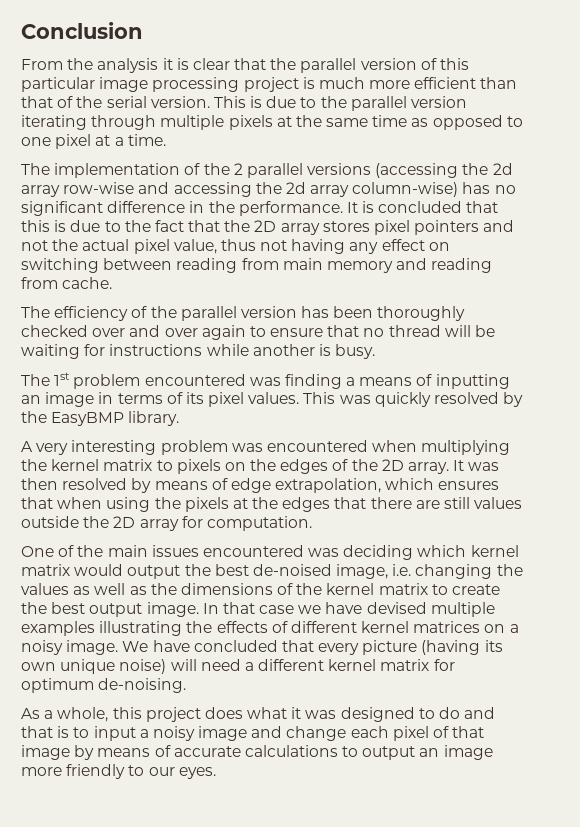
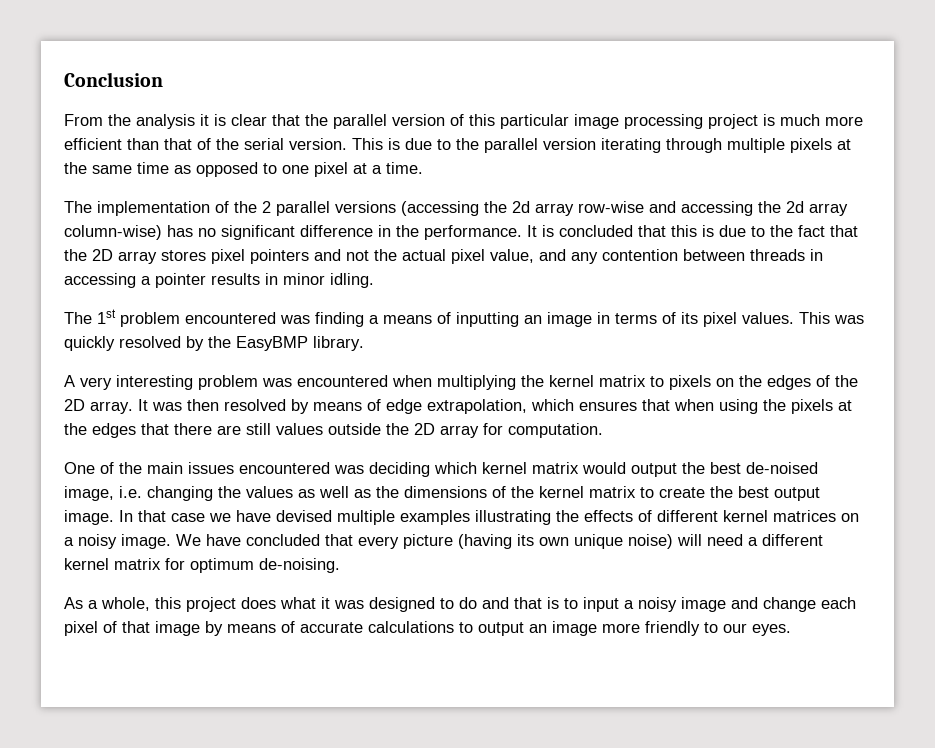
[220,239,450,254] [21,258,493,273] [21,277,113,289] [21,306,466,321] [21,325,496,340] [21,344,376,359] thus not having any effect on switching between reading from main memory and reading from cache. // The efficiency of the parallel version has been thoroughly checked over and over again to ensure that no thread will be waiting for instructions while another is busy. -> [539,249,823,264] [64,273,374,288] and any contention between threads in accessing a pointer results in minor idling.

